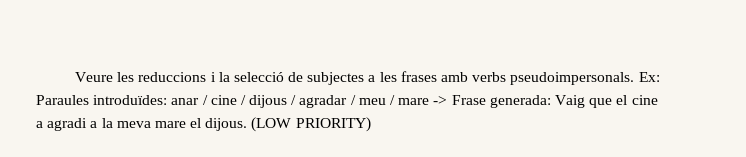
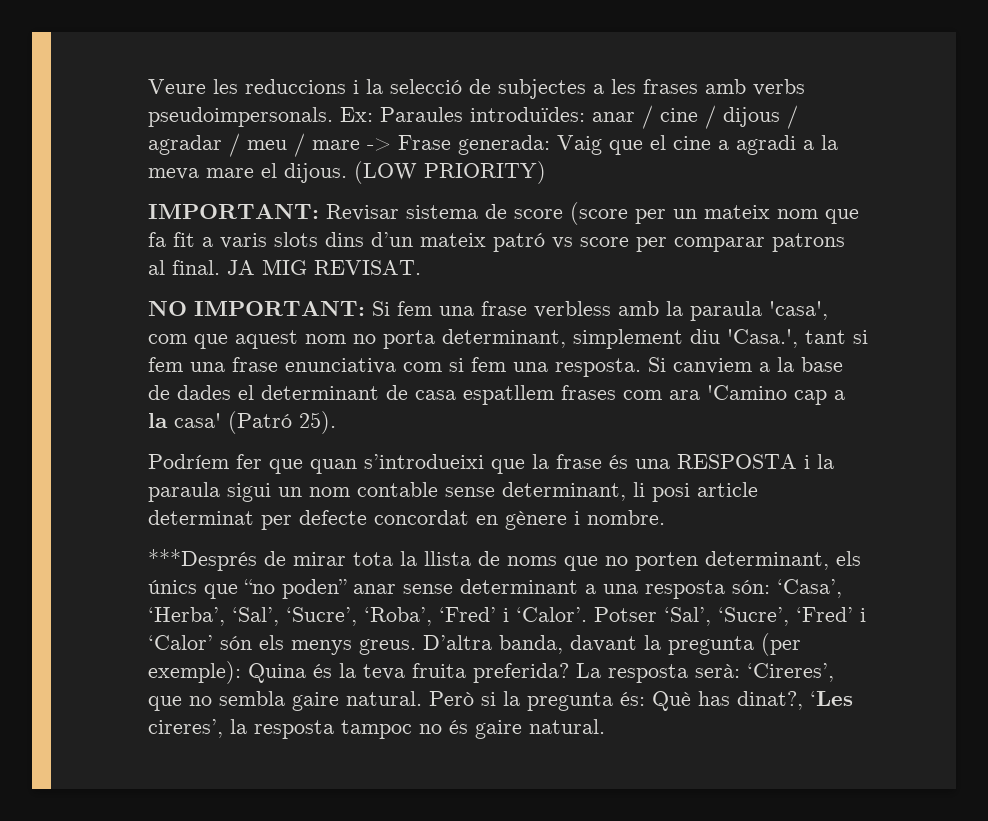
(371, 124) none -> [148,202,859,225] [148,232,845,252] [148,259,421,275] [148,301,828,321] [148,329,868,349] [148,357,843,377] [148,385,845,405] [148,411,336,434] [148,454,834,474] [148,482,758,502] [148,510,665,530] [148,549,861,571] [148,579,842,599] [148,607,866,626] [148,633,801,656] [148,661,834,684] [148,691,853,711] [148,719,605,739] // IMPORTANT: Revisar sistema de score (score per un mateix nom que fa fit a varis slots dins d’un mateix patró vs score per comparar patrons al final. JA MIG REVISAT. // NO IMPORTANT: Si fem una frase verbless amb la paraula 'casa', com que aquest nom no porta determinant, simplement diu 'Casa.', tant si fem una frase enunciativa com si fem una resposta. Si canviem a la base de dades el determinant de casa espatllem frases com ara 'Camino cap a la casa' (Patró 25). // Podríem fer que quan s’introdueixi que la frase és una RESPOSTA i la paraula sigui un nom contable sense determinant, li posi article determinat per defecte concordat en gènere i nombre. // ***Després de mirar tota la llista de noms que no porten determinant, els únics que “no poden” anar sense determinant a una resposta són: ‘Casa’, ‘Herba’, ‘Sal’, ‘Sucre’, ‘Roba’, ‘Fred’ i ‘Calor’. Potser ‘Sal’, ‘Sucre’, ‘Fred’ i ‘Calor’ són els menys greus. D’altra banda, davant la pregunta (per exemple): Quina és la teva fruita preferida? La resposta serà: ‘Cireres’, que no sembla gaire natural. Però si la pregunta és: Què has dinat?, ‘Les cireres’, la resposta tampoc no és gaire natural.

